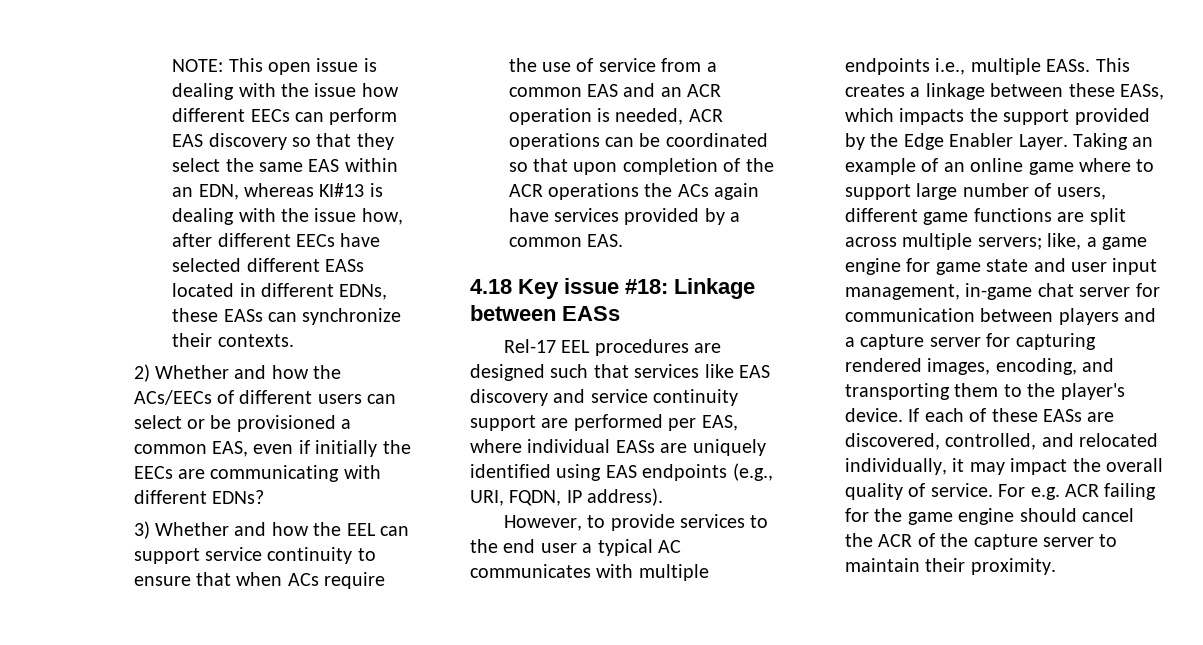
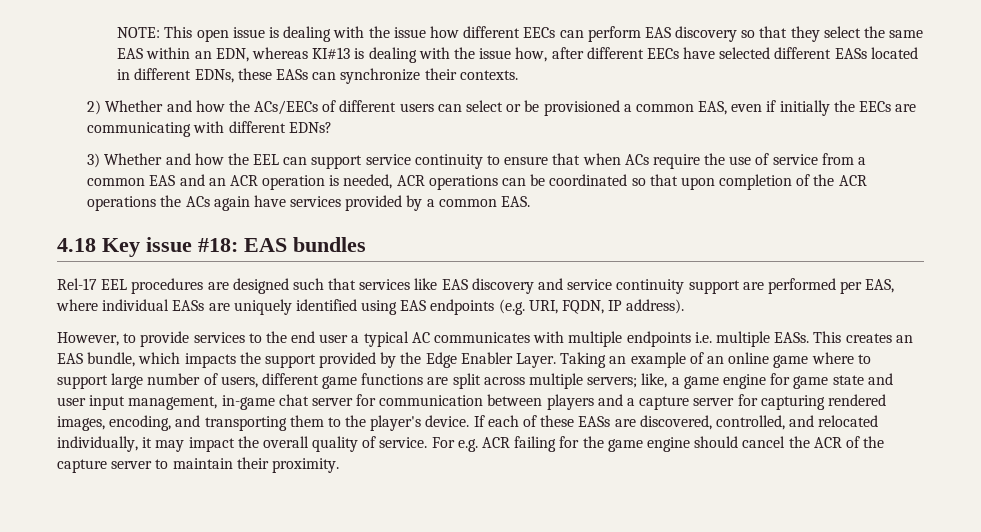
[674,278,755,299] [470,305,620,321] Linkage between EASs -> [244,237,366,252] EAS bundles
[732,463,773,481] (e.g., -> [498,299,525,315] (e.g.
[935,58,966,75] i.e., -> [694,332,712,343] i.e.
[910,83,1164,100] a linkage between these EASs, -> [895,335,913,343] [57,352,136,367] an EAS bundle,

